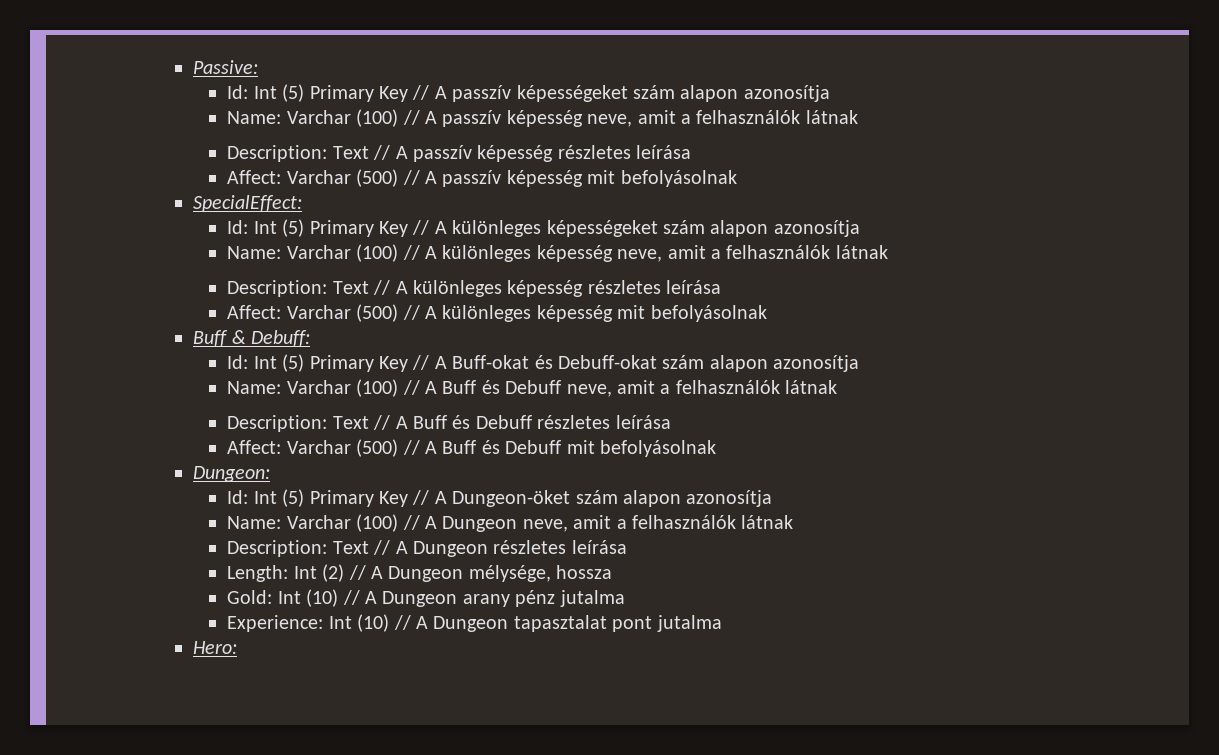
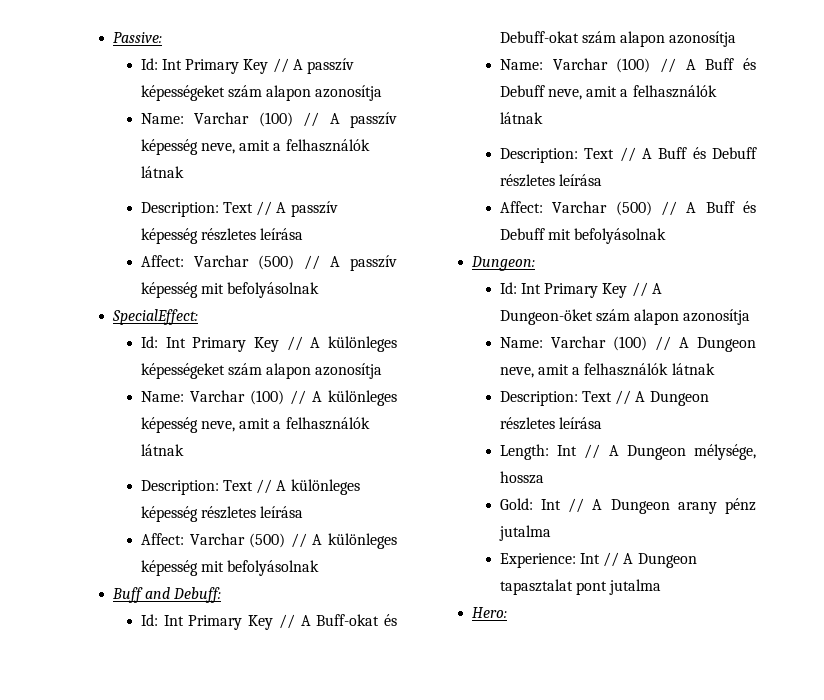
[282,84,305,102] (5) -> (183, 64) none
[282,219,305,237] (5) -> (186, 342) none
[231,330,246,344] & -> [145,587,171,599] and
[282,354,305,372] (5) -> (184, 620) none
[282,489,305,507] (5) -> (542, 288) none
[322,564,345,582] (2) -> (578, 450) none
[306,589,339,607] (10) -> (562, 504) none
[357,614,390,632] (10) -> (601, 558) none

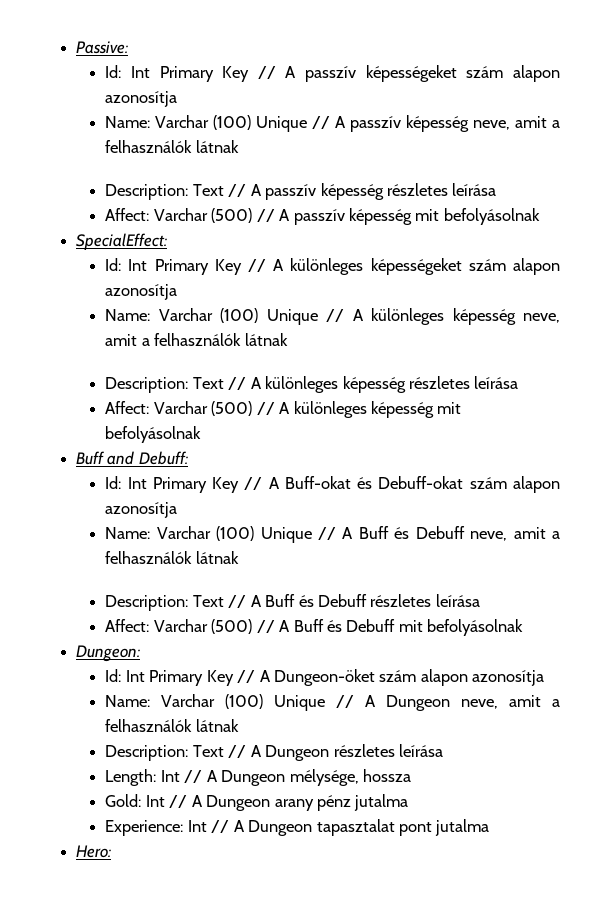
(293, 119) none -> [256,116,308,132] Unique
(284, 397) none -> [266,309,318,325] Unique
(651, 65) none -> [260,527,312,543] Unique
(647, 343) none -> [274,695,326,711] Unique

